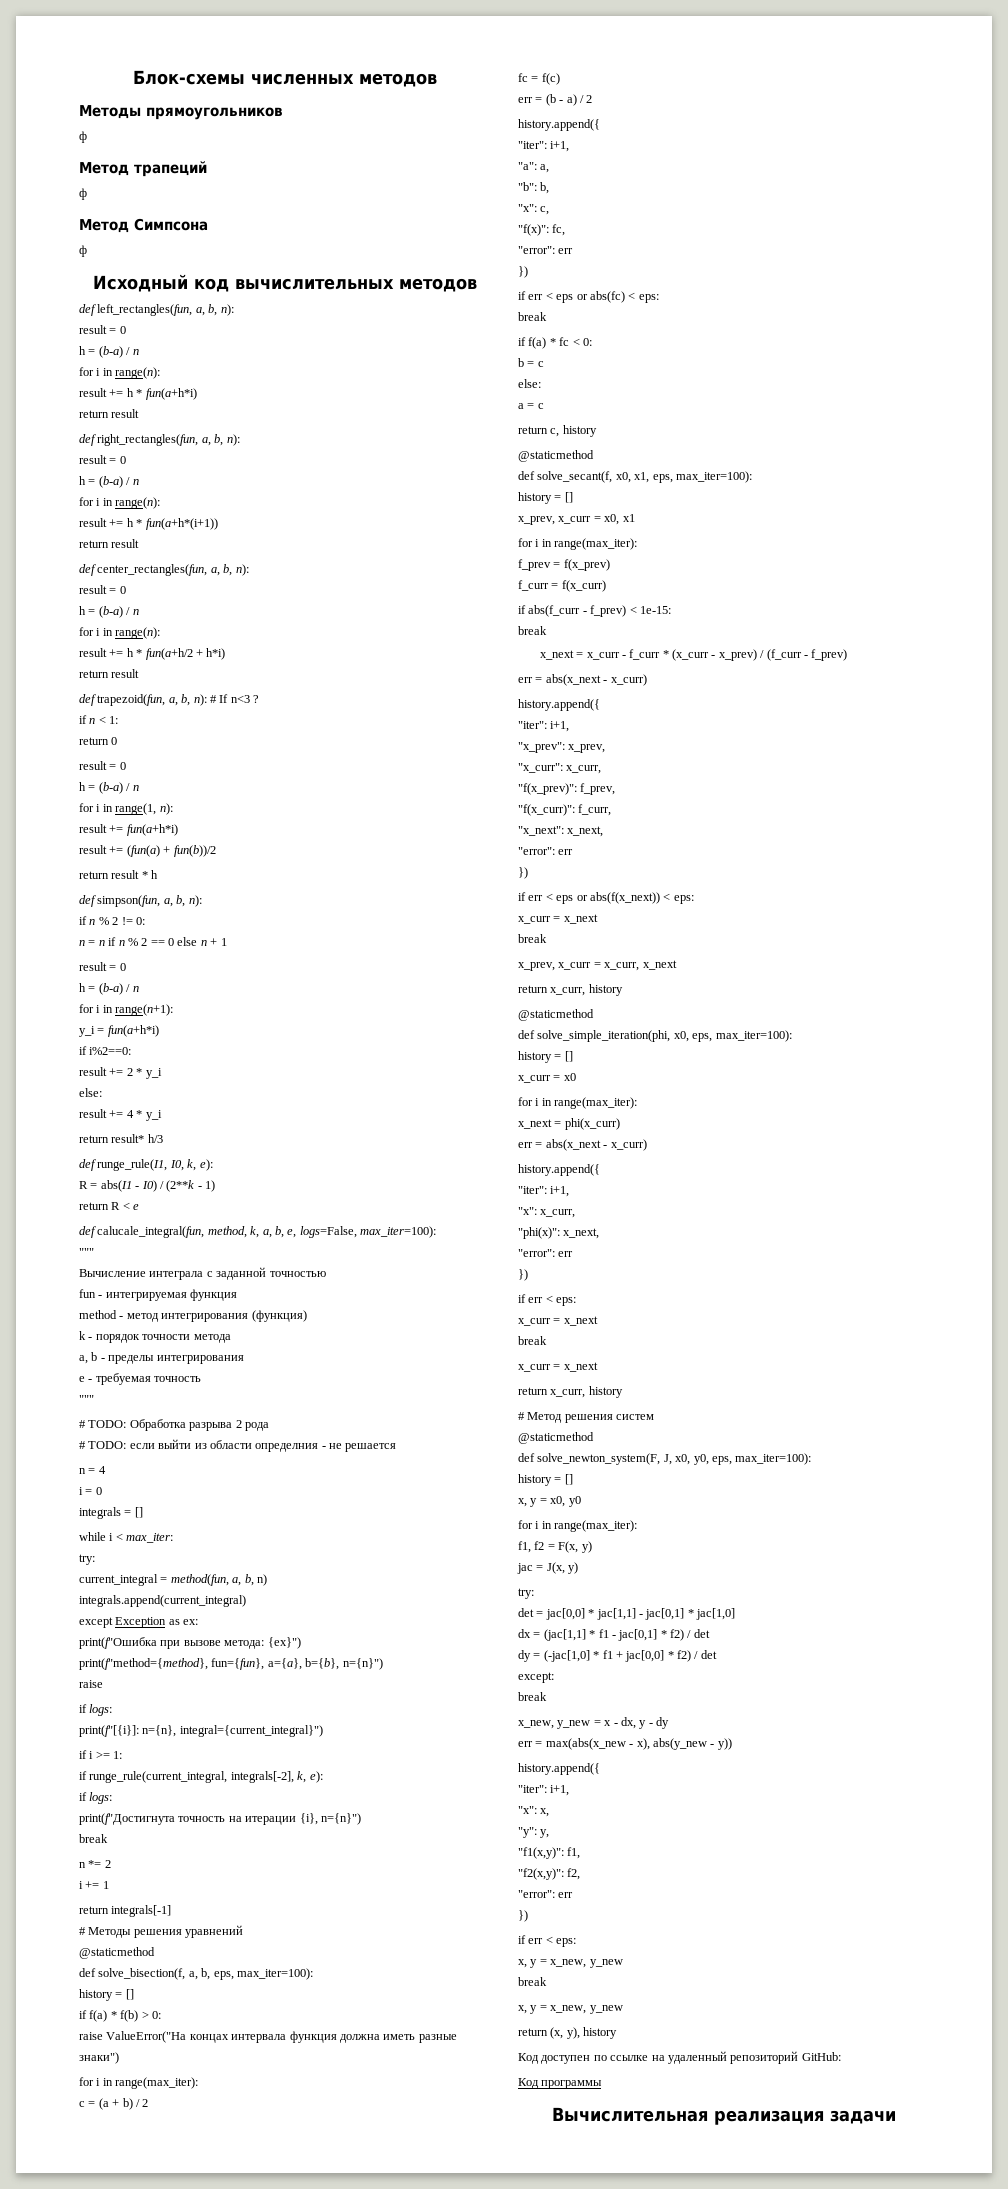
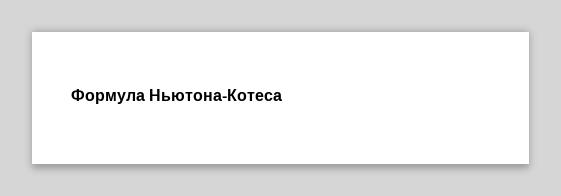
[132,70,437,87] [79,105,283,120] [79,131,87,143] [79,161,207,177] [79,188,87,200] [79,218,208,233] [79,245,87,257] [92,274,477,292] [79,304,234,316] [79,325,126,334] [79,346,139,358] [79,367,161,379] [79,388,197,400] [79,409,140,418] [79,434,240,446] [79,455,126,464] [79,476,139,488] [79,497,161,509] [79,518,218,530] [79,539,140,548] [79,564,249,576] [79,585,126,594] [79,606,139,618] [79,627,161,639] [79,648,226,660] [79,669,140,678] [79,694,259,706] [79,715,119,724] [79,737,118,745] [79,761,126,770] [79,782,139,794] [79,803,173,815] [79,824,178,836] [79,845,216,857] [79,870,159,879] [79,895,202,907] [79,916,145,925] [79,937,227,946] [79,962,126,971] [79,983,139,995] [79,1004,174,1016] [79,1025,159,1037] [79,1046,132,1055] [79,1067,162,1079] [79,1088,102,1097] [79,1109,162,1121] [79,1134,163,1143] [79,1159,213,1171] [79,1180,215,1192] [79,1202,140,1210] [79,1226,436,1238] [79,1248,94,1256] [79,1267,326,1280] [79,1289,238,1301] [79,1310,307,1322] [79,1331,231,1343] [79,1352,244,1364] [79,1373,202,1385] [79,1395,94,1403] [79,1419,269,1431] [79,1439,397,1452] [79,1466,106,1474] [79,1487,102,1495] [79,1507,143,1519] [79,1532,174,1543] [79,1554,95,1565] [79,1574,267,1586] [79,1595,246,1607] [79,1617,199,1628] [79,1637,301,1649] [79,1658,383,1670] [79,1680,103,1688] [79,1704,113,1716] [79,1725,323,1737] [79,1750,123,1759] [79,1771,323,1783] [79,1792,113,1804] [79,1813,361,1825] [79,1834,108,1843] [79,1860,111,1868] [79,1881,109,1889] [79,1905,172,1917] [79,1925,244,1938] [79,1947,155,1959] [79,1968,313,1980] [79,1989,134,2001] [79,2010,161,2022] [79,2031,457,2043] [79,2052,119,2064] [79,2077,199,2089] [79,2098,149,2110] [518,73,560,85] [518,94,593,106] [518,119,600,131] [518,141,570,152] [518,162,550,173] [518,182,550,194] [518,204,550,215] [518,224,566,236] [518,246,574,254] [518,266,528,278] [518,291,659,303] [518,312,547,321] [518,337,592,349] [518,358,544,367] [518,379,541,388] [518,403,544,409] [518,425,597,437] [518,450,594,462] [518,471,752,483] [518,492,573,504] [518,514,635,525] [518,538,638,550] [518,559,610,571] [518,580,606,592] [518,605,671,617] [518,626,547,635] [539,649,848,661] [518,674,647,686] [518,699,600,711] [518,721,570,732] [518,742,606,753] [518,763,602,774] [518,783,616,795] [518,804,612,816] [518,826,604,837] [518,847,574,855] [518,867,528,879] [518,892,694,904] [518,914,598,924] [518,934,547,943] [518,960,677,971] [518,984,623,996] [518,1009,594,1021] [518,1030,792,1042] [518,1051,573,1063] [518,1073,576,1083] [518,1097,638,1109] [518,1118,620,1130] [518,1139,647,1151] [518,1164,600,1176] [518,1186,570,1197] [518,1207,576,1218] [518,1227,600,1239] [518,1249,574,1257] [518,1269,528,1281] [518,1294,577,1306] [518,1316,598,1326] [518,1336,547,1345] [518,1362,598,1372] [518,1386,623,1398] [518,1412,655,1423] [518,1432,594,1444] [518,1453,812,1465] [518,1474,573,1486] [518,1496,581,1507] [518,1520,638,1532] [518,1541,592,1553] [517,1562,579,1574] [518,1588,534,1599] [518,1608,735,1620] [518,1629,710,1641] [518,1650,717,1662] [518,1672,554,1683] [518,1692,547,1701] [518,1717,669,1729] [518,1738,732,1750] [518,1763,600,1775] [518,1785,570,1796] [518,1806,550,1817] [518,1827,550,1838] [518,1847,581,1859] [518,1868,581,1880] [518,1890,574,1898] [518,1910,528,1922] [518,1935,577,1947] [518,1959,623,1968] [518,1977,547,1986] [518,2005,623,2014] [518,2027,618,2039] [518,2051,841,2064] [518,2078,603,2089] [551,2107,896,2125] Блок-схемы численных методов // Методы прямоугольников // ф // Метод трапеций // ф // Метод Симпсона // ф // Исходный код вычислительных методов // def left_rectangles(fun, a, b, n): // result = 0 // h = (b-a) / n // for i in range(n): // result += h * fun(a+h*i) // return result // def right_rectangles(fun, a, b, n): // result = 0 // h = (b-a) / n // for i in range(n): // result += h * fun(a+h*(i+1)) // return result // def center_rectangles(fun, a, b, n): // result = 0 // h = (b-a) / n // for i in range(n): // result += h * fun(a+h/2 + h*i) // return result // def trapezoid(fun, a, b, n): # If n<3 ? // if n < 1: // return 0 // result = 0 // h = (b-a) / n // for i in range(1, n): // result += fun(a+h*i) // result += (fun(a) + fun(b))/2 // return result * h // def simpson(fun, a, b, n): // if n % 2 != 0: // n = n if n % 2 == 0 else n + 1 // result = 0 // h = (b-a) / n // for i in range(n+1): // y_i = fun(a+h*i) // if i%2==0: // result += 2 * y_i // else: // result += 4 * y_i // return result* h/3 // def runge_rule(I1, I0, k, e): // R = abs(I1 - I0) / (2**k - 1) // return R < e // def calucale_integral(fun, method, k, a, b, e, logs=False, max_iter=100): // """ // Вычисление интеграла с заданной точностью // fun - интегрируемая функция // method - метод интегрирования (функция) // k - порядок точности метода // a, b - пределы интегрирования // e - требуемая точность // """ // # TODO: Обработка разрыва 2 рода // # TODO: если выйти из области определния - не решается // n = 4 // i = 0 // integrals = [] // while i < max_iter: // try: // current_integral = method(fun, a, b, n) // integrals.append(current_integral) // except Exception as ex: // print(f"Ошибка при вызове метода: {ex}") // print(f"method={method}, fun={fun}, a={a}, b={b}, n={n}") // raise // if logs: // print(f"[{i}]: n={n}, integral={current_integral}") // if i >= 1: // if runge_rule(current_integral, integrals[-2], k, e): // if logs: // print(f"Достигнута точность на итерации {i}, n={n}") // break // n *= 2 // i += 1 // return integrals[-1] // # Методы решения уравнений // @staticmethod // def solve_bisection(f, a, b, eps, max_iter=100): // history = [] // if f(a) * f(b) > 0: // raise ValueError("На концах интервала функция должна иметь разные знаки") // for i in range(max_iter): // c = (a + b) / 2 // fc = f(c) // err = (b - a) / 2 // history.append({ // "iter": i+1, // "a": a, // "b": b, // "x": c, // "f(x)": fc, // "error": err // }) // if err < eps or abs(fc) < eps: // break // if f(a) * fc < 0: // b = c // else: // a = c // return c, history // @staticmethod // def solve_secant(f, x0, x1, eps, max_iter=100): // history = [] // x_prev, x_curr = x0, x1 // for i in range(max_iter): // f_prev = f(x_prev) // f_curr = f(x_curr) // if abs(f_curr - f_prev) < 1e-15: // break // x_next = x_curr - f_curr * (x_curr - x_prev) / (f_curr - f_prev) // err = abs(x_next - x_curr) // history.append({ // "iter": i+1, // "x_prev": x_prev, // "x_curr": x_curr, // "f(x_prev)": f_prev, // "f(x_curr)": f_curr, // "x_next": x_next, // "error": err // }) // if err < eps or abs(f(x_next)) < eps: // x_curr = x_next // break // x_prev, x_curr = x_curr, x_next // return x_curr, history // @staticmethod // def solve_simple_iteration(phi, x0, eps, max_iter=100): // history = [] // x_curr = x0 // for i in range(max_iter): // x_next = phi(x_curr) // err = abs(x_next - x_curr) // history.append({ // "iter": i+1, // "x": x_curr, // "phi(x)": x_next, // "error": err // }) // if err < eps: // x_curr = x_next // break // x_curr = x_next // return x_curr, history // # Метод решения систем // @staticmethod // def solve_newton_system(F, J, x0, y0, eps, max_iter=100): // history = [] // x, y = x0, y0 // for i in range(max_iter): // f1, f2 = F(x, y) // jac = J(x, y) // try: // det = jac[0,0] * jac[1,1] - jac[0,1] * jac[1,0] // dx = (jac[1,1] * f1 - jac[0,1] * f2) / det // dy = (-jac[1,0] * f1 + jac[0,0] * f2) / det // except: // break // x_new, y_new = x - dx, y - dy // err = max(abs(x_new - x), abs(y_new - y)) // history.append({ // "iter": i+1, // "x": x, // "y": y, // "f1(x,y)": f1, // "f2(x,y)": f2, // "error": err // }) // if err < eps: // x, y = x_new, y_new // break // x, y = x_new, y_new // return (x, y), history // Код доступен по ссылке на удаленный репозиторий GitHub: // Код программы // Вычислительная реализация задачи -> [71,89,283,104] Формула Ньютона-Котеса

